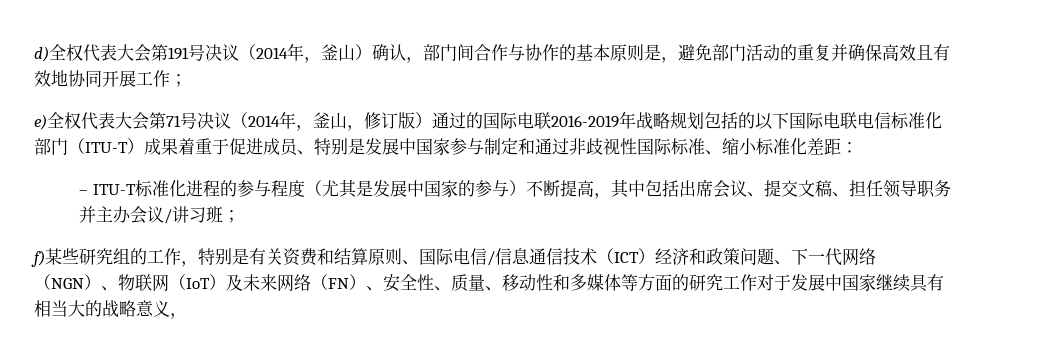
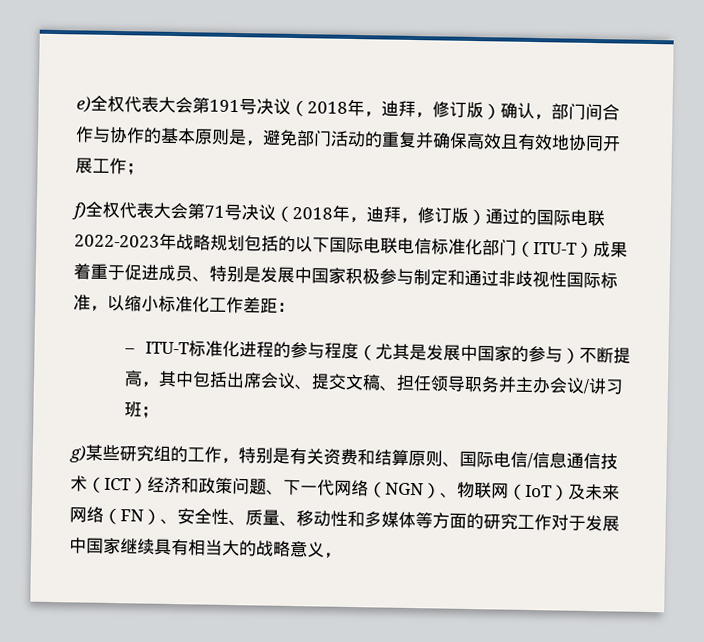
[34,46,49,62] d) -> [76,96,91,113] e)
[256,43,355,63] 2014年，釜山 -> [307,98,484,119] 2018年，迪拜，修订版
[34,114,47,130] e) -> [71,202,86,220] f)
[248,111,347,131] 2014年，釜山 -> [292,204,401,224] 2018年，迪拜
[551,115,619,128] 2016-2019 -> [74,234,160,248] 2022-2023
(450, 147) none -> [345,267,380,285] 积极
[705,150,722,155] 、 -> [90,294,125,312] ，以
(807, 146) none -> [209,296,244,314] 工作
[31,250,45,267] f) -> [69,445,86,463] g)

